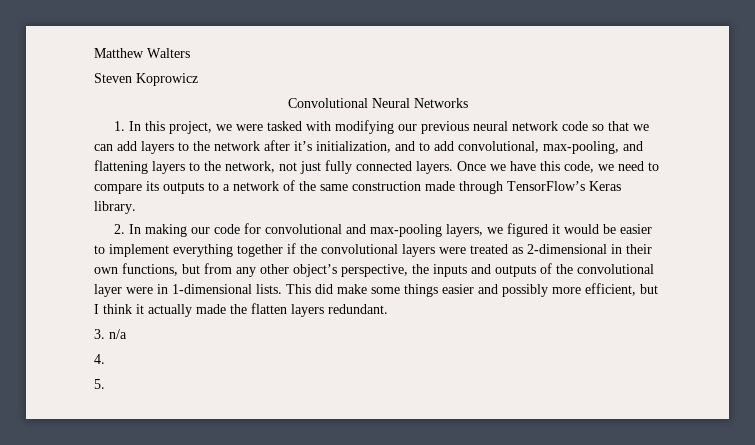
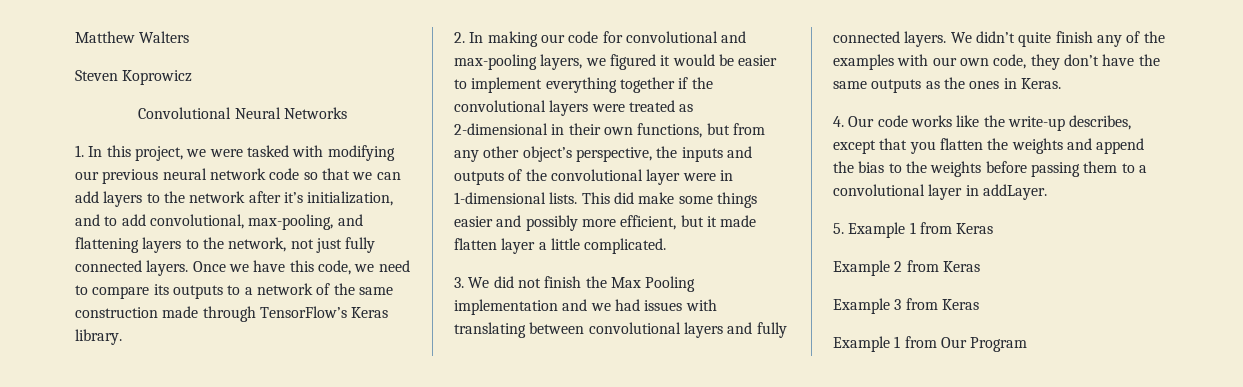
[94,303,388,317] [94,329,127,339] [94,354,105,364] [94,379,105,389] I think it actually made the flatten layers redundant. // 3. n/a // 4. // 5. -> [706,215,757,227] [454,238,667,254] [454,276,696,292] [454,299,717,315] [454,322,787,338] [833,31,1165,47] [833,54,1160,70] [833,77,1061,93] [833,115,1132,131] [833,138,1145,154] [833,161,1147,177] [833,184,1047,200] [833,222,994,238] [833,260,980,276] [833,298,979,314] [833,336,1028,352] it made flatten layer a little complicated. // 3. We did not finish the Max Pooling implementation and we had issues with translating between convolutional layers and fully connected layers. We didn’t quite finish any of the examples with our own code, they don’t have the same outputs as the ones in Keras. // 4. Our code works like the write-up describes, except that you flatten the weights and append the bias to the weights before passing them to a convolutional layer in addLayer. // 5. Example 1 from Keras // Example 2 from Keras // Example 3 from Keras // Example 1 from Our Program

